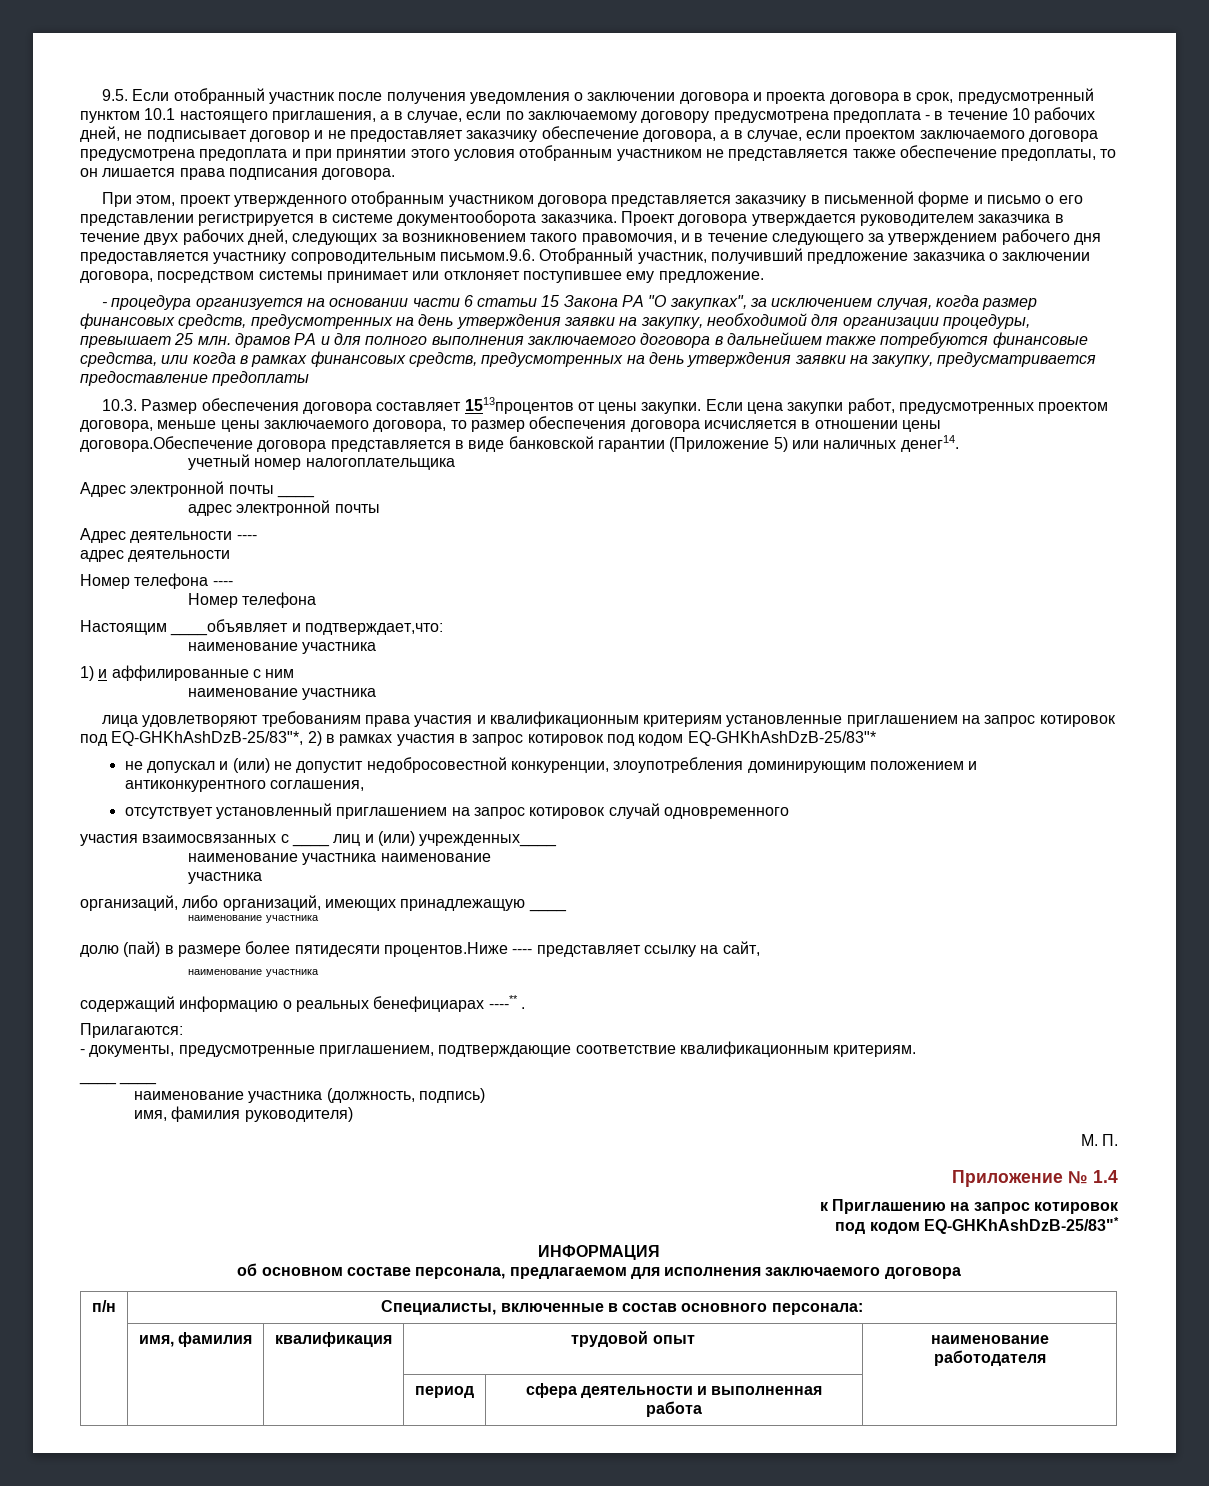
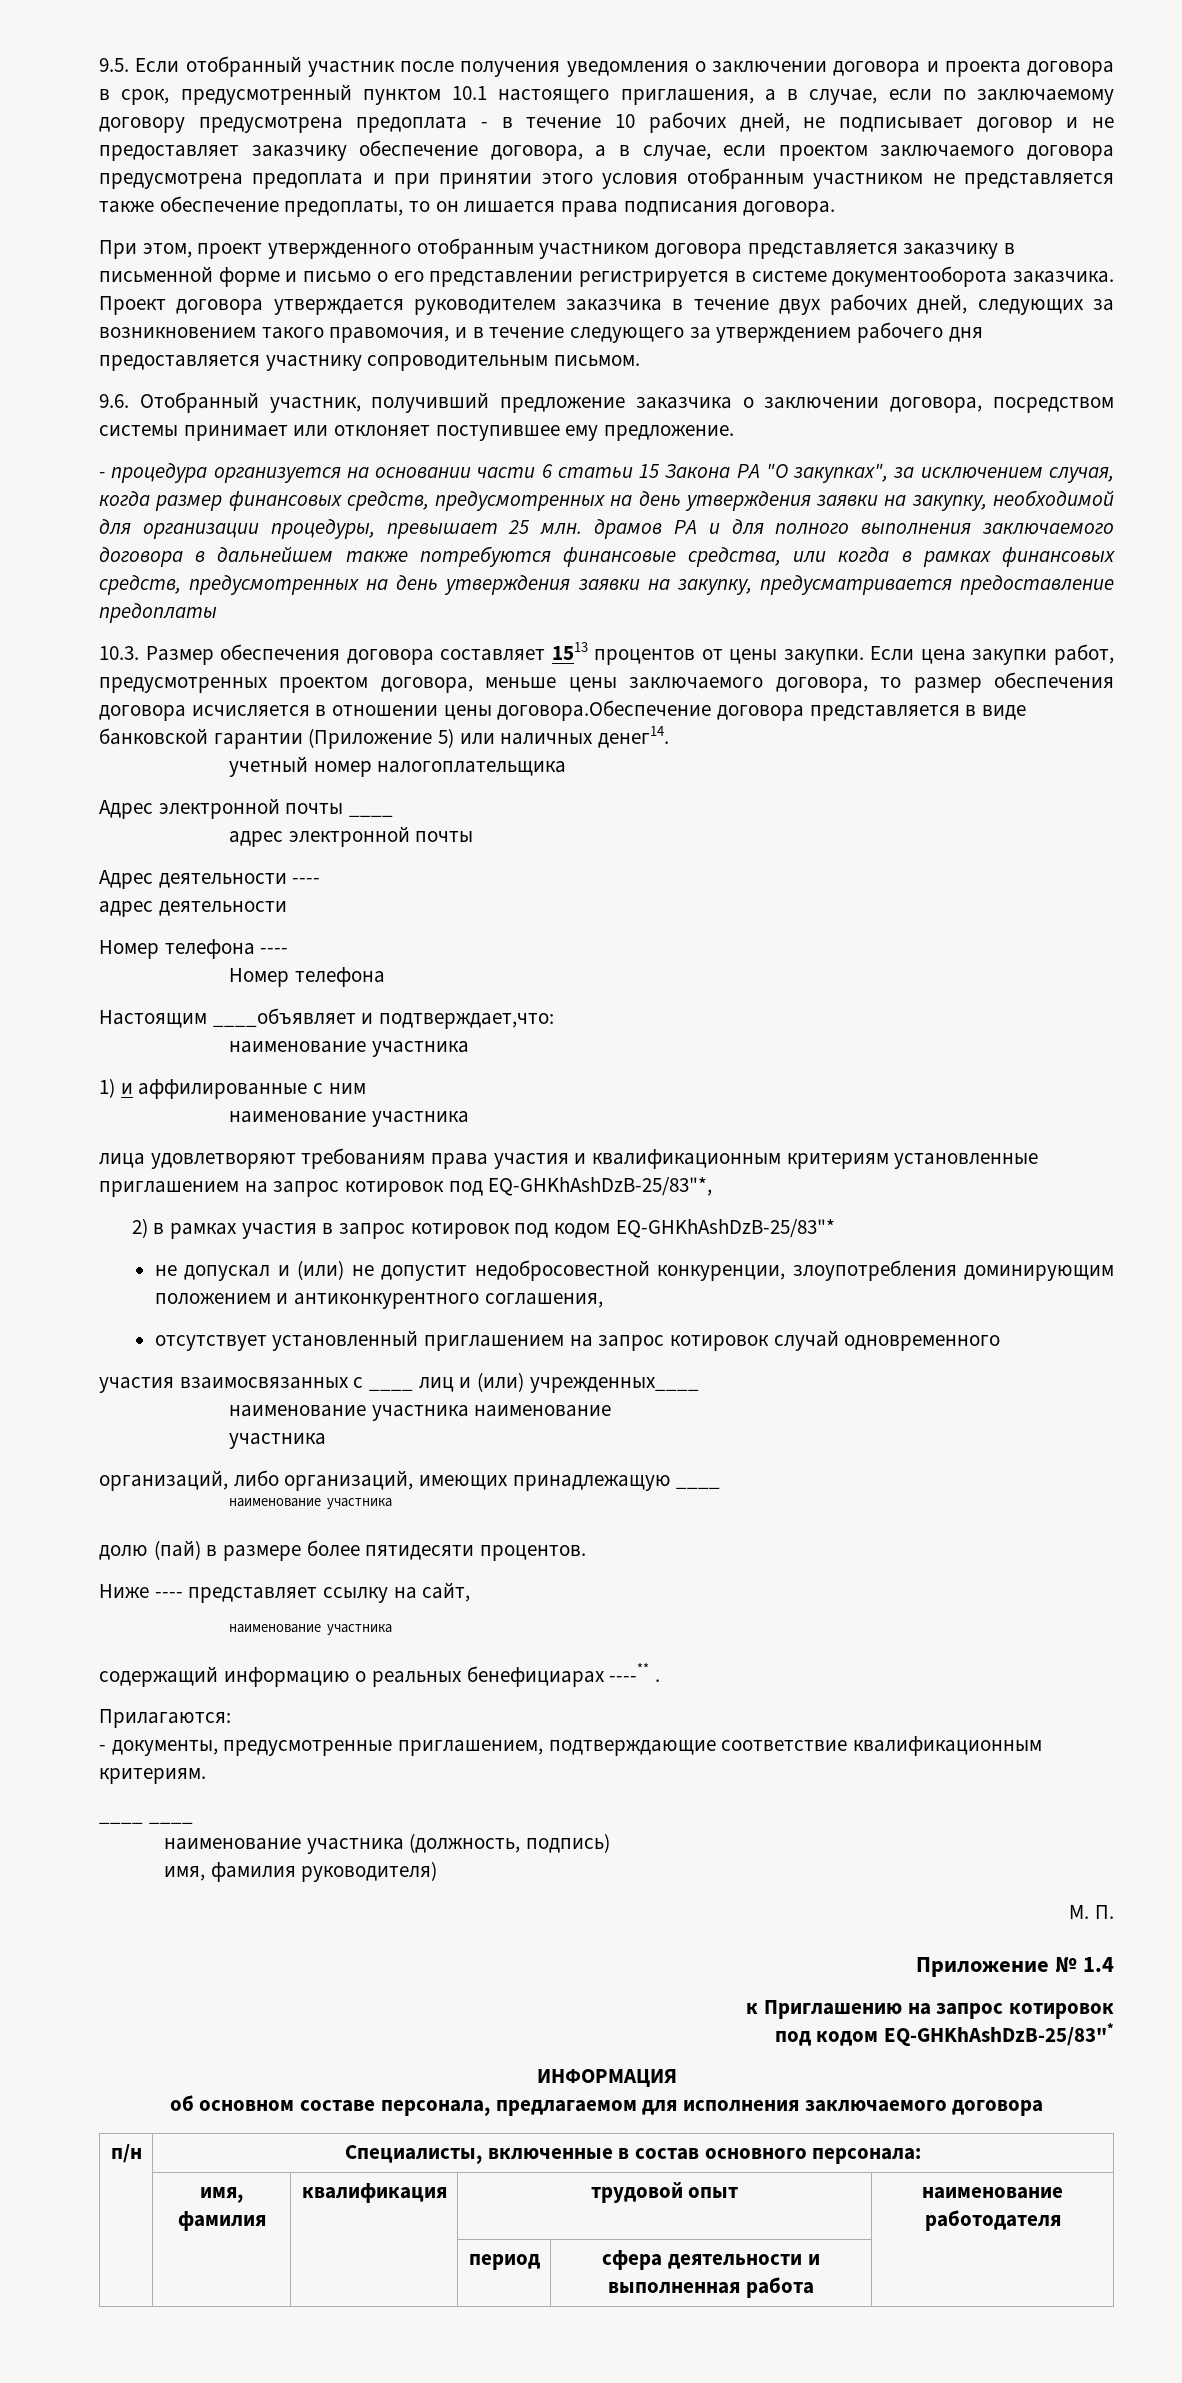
[439,249,535,261] письмом.9.6. -> [554,355,641,366] [99,394,129,408] письмом. // 9.6.
[464,397,574,414] 1513процентов -> [551,642,696,665] 1513 процентов
(304, 738) none -> (713, 1186) //
[383,942,508,957] процентов.Ниже -> [480,1545,587,1561] [99,1584,149,1598] процентов. // Ниже

